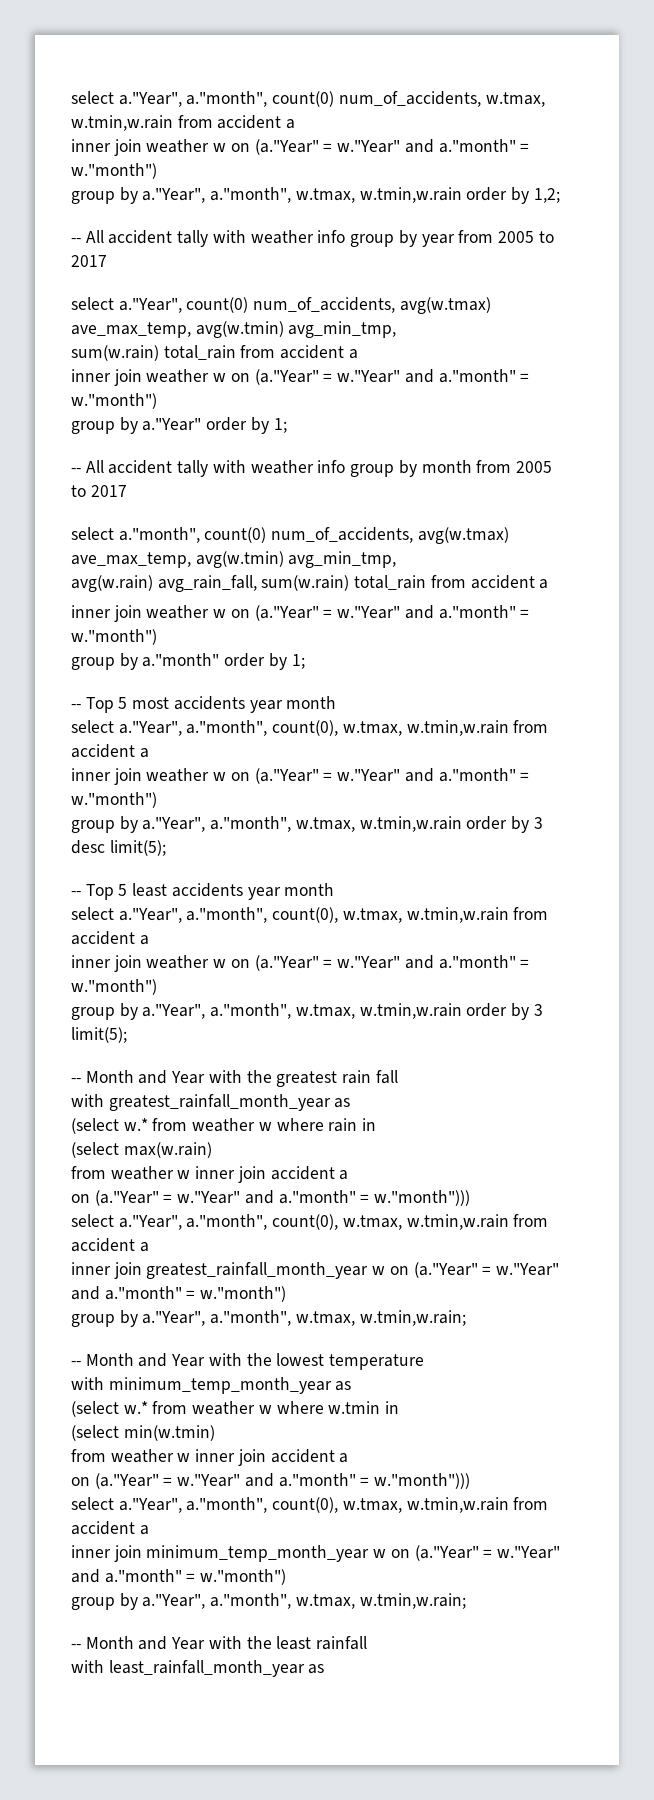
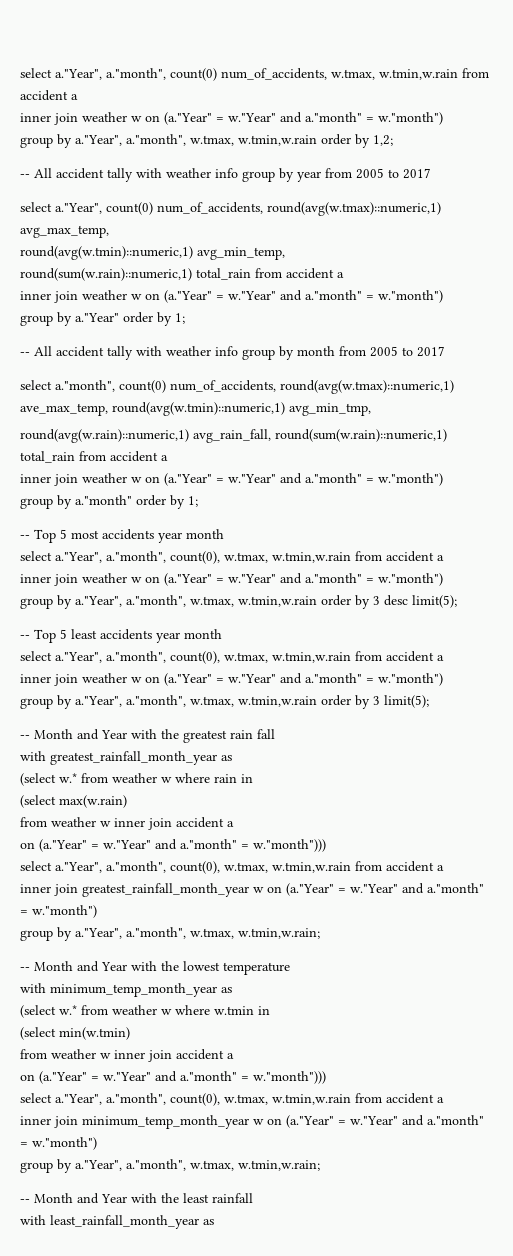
[399,297,491,314] [71,321,397,338] [71,345,159,361] avg(w.tmax) ave_max_temp, avg(w.tmin) avg_min_tmp, // sum(w.rain) -> [267,202,441,216] [20,225,109,238] [20,246,285,260] [20,268,192,281] round(avg(w.tmax)::numeric,1) avg_max_temp, // round(avg(w.tmin)::numeric,1) avg_min_temp, // round(sum(w.rain)::numeric,1)
[417,527,509,544] [71,551,397,568] [71,575,350,592] avg(w.tmax) ave_max_temp, avg(w.tmin) avg_min_tmp, // avg(w.rain) avg_rain_fall, sum(w.rain) -> [280,380,454,394] [20,402,371,416] [20,429,447,443] round(avg(w.tmax)::numeric,1) ave_max_temp, round(avg(w.tmin)::numeric,1) avg_min_tmp, // round(avg(w.rain)::numeric,1) avg_rain_fall, round(sum(w.rain)::numeric,1)

